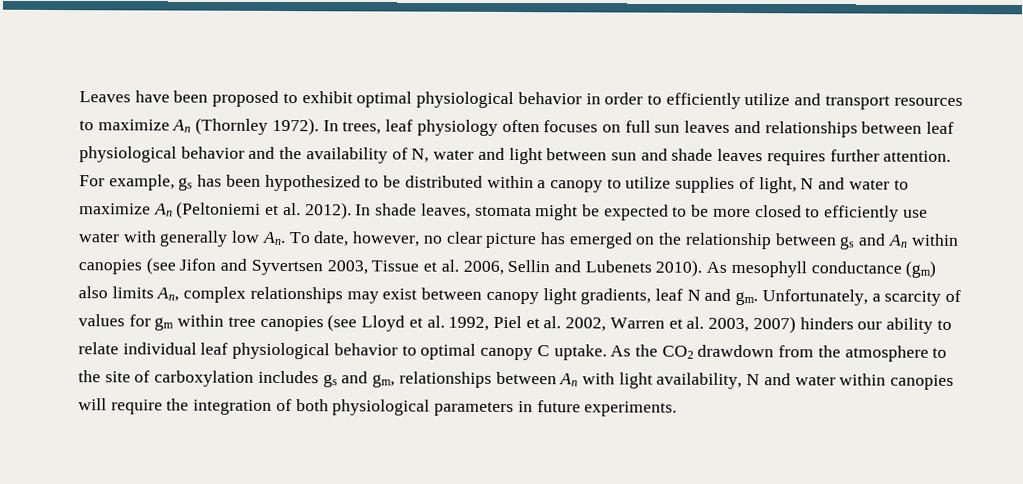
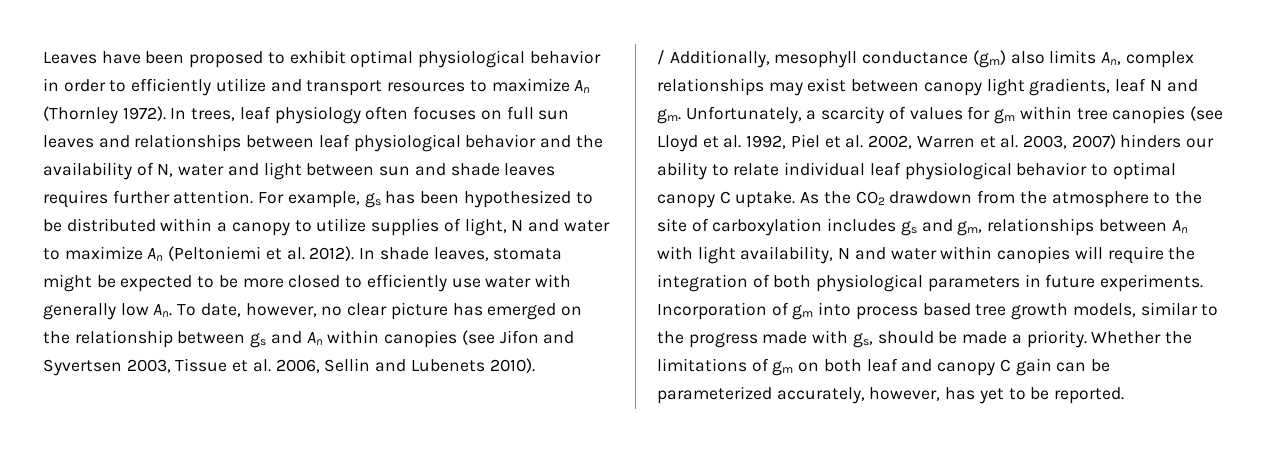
[706,261,728,273] As -> [657,50,770,68] // / Additionally,
(678, 409) none -> [657,302,1219,320] [657,330,1192,348] [657,358,1110,376] [657,386,1125,404] Incorporation of gm into process based tree growth models, similar to the progress made with gs, should be made a priority. Whether the limitations of gm on both leaf and canopy C gain can be parameterized accurately, however, has yet to be reported.

